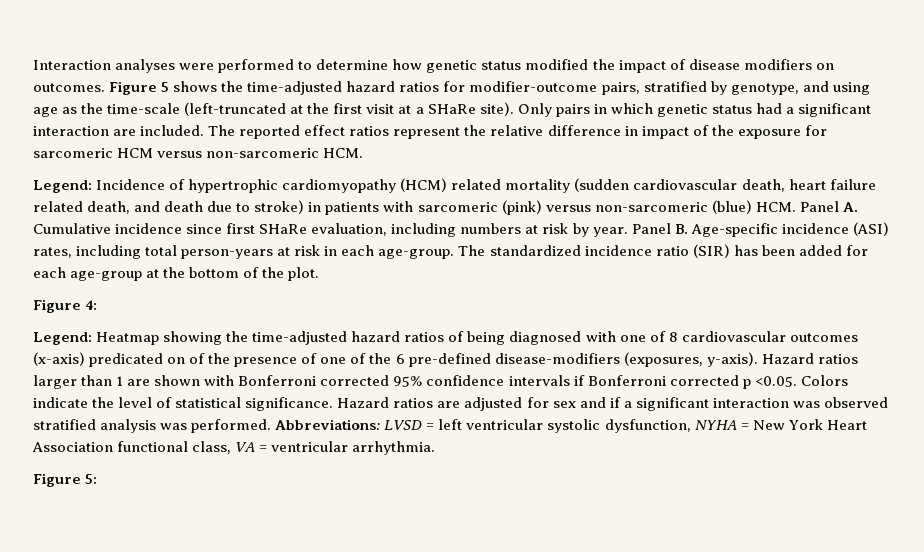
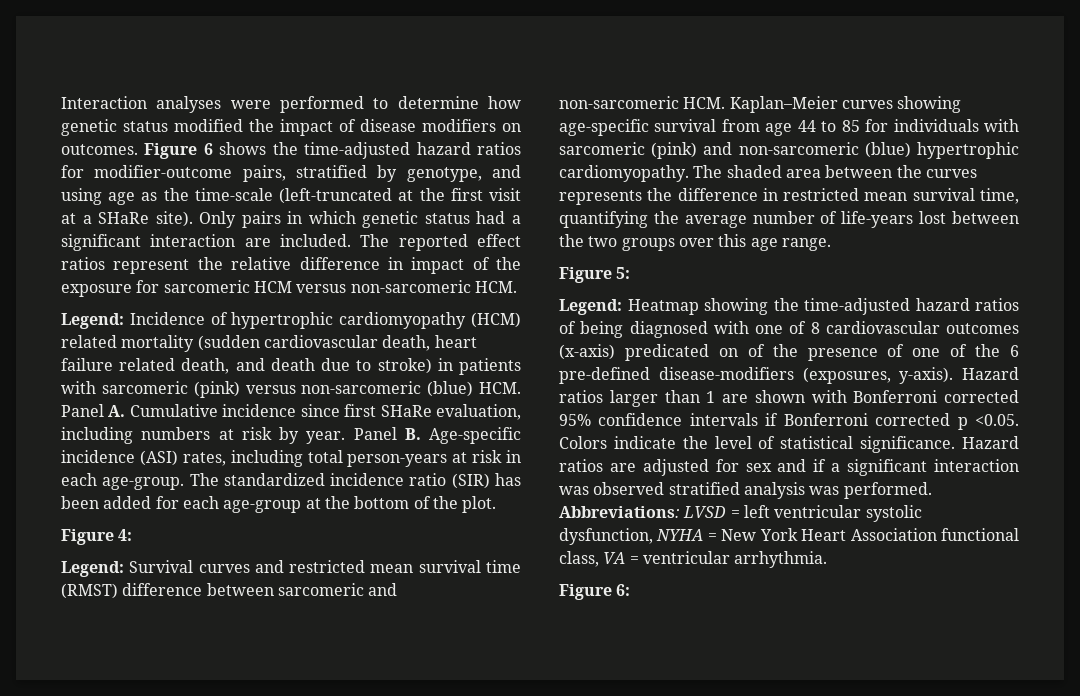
[161,82,170,92] 5 -> [203,143,213,155] 6
(98, 305) none -> [61,560,521,577] [61,583,398,599] [559,96,962,113] [559,119,1020,136] [559,142,1019,159] [559,165,977,182] [559,188,1019,205] [559,211,1020,228] [559,234,831,251] [559,267,631,283] // Legend: Survival curves and restricted mean survival time (RMST) difference between sarcomeric and non-sarcomeric HCM. Kaplan–Meier curves showing age-specific survival from age 44 to 85 for individuals with sarcomeric (pink) and non-sarcomeric (blue) hypertrophic cardiomyopathy. The shaded area between the curves represents the difference in restricted mean survival time, quantifying the average number of life-years lost between the two groups over this age range. // Figure 5:
[85,474,98,484] 5: -> [616,584,631,596] 6:

